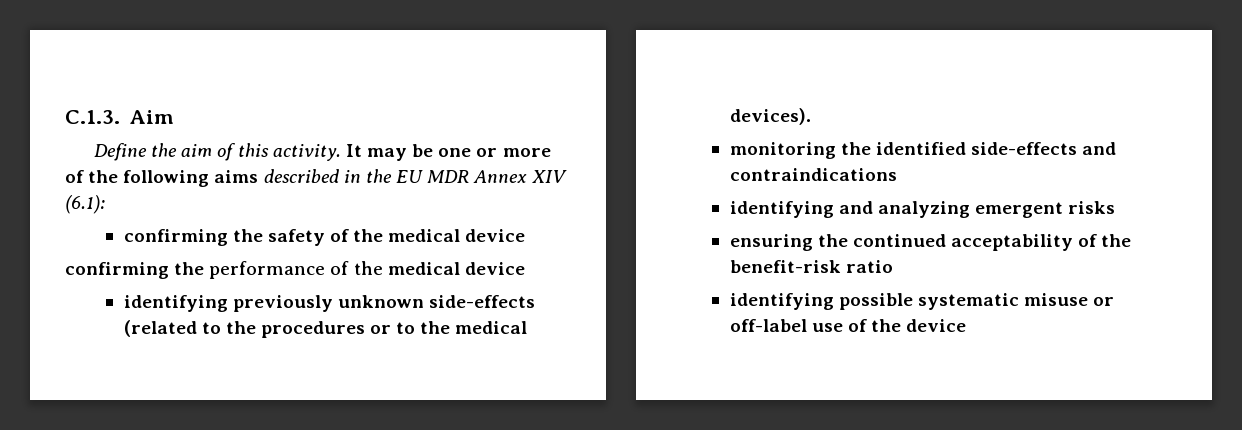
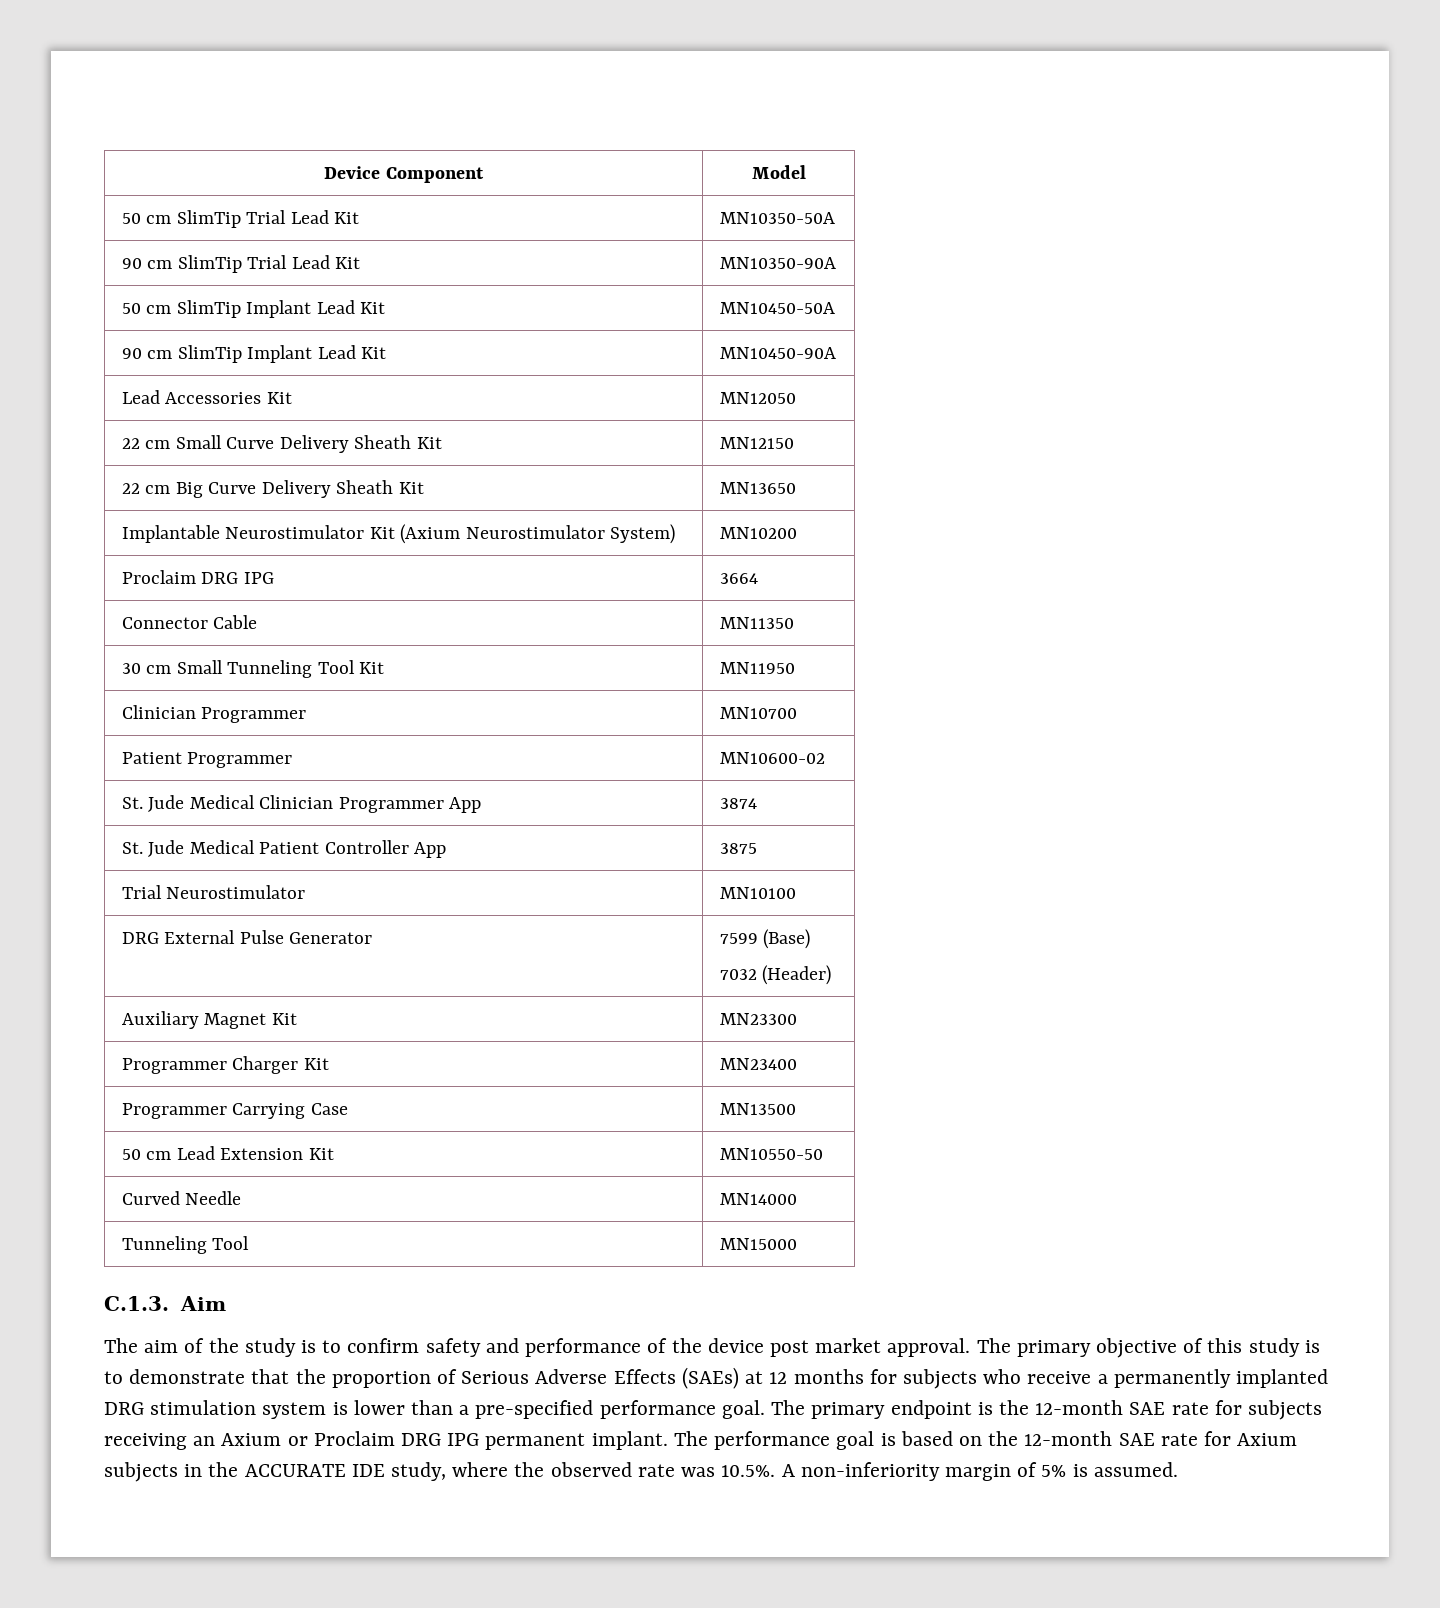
[65,110,174,124] [94,143,551,161] [65,169,568,187] [65,195,105,214] [123,229,526,246] [65,262,205,279] C.1.3. Aim // Define the aim of this activity. It may be one or more of the following aims described in the EU MDR Annex XIV (6.1): // confirming the safety of the medical device // confirming the -> [324,166,484,183] [751,165,806,179] [121,210,360,228] [719,212,835,224] [121,255,361,273] [719,257,836,269] [121,300,386,318] [719,302,835,314] [121,345,387,363] [719,347,836,359] [121,390,292,404] [719,392,796,404] [121,435,442,453] [719,437,794,449] [121,480,424,498] [719,482,796,494] [121,524,676,544] [719,527,797,539] [121,570,274,584] [719,573,758,584] [121,615,258,629] [719,617,794,629] [121,660,385,678] [719,662,795,674] [121,705,307,723] [719,707,797,719] [121,752,293,768] [719,752,825,764] [121,795,482,813] [719,798,757,809] [121,840,447,858] [719,843,757,854] [121,885,306,899] [719,887,796,899] [121,930,373,944] [719,929,811,949] [719,965,832,985] [121,1011,297,1029] [719,1013,797,1025] [121,1056,329,1074] [719,1058,797,1070] [121,1103,348,1119] [719,1103,796,1115] [121,1146,334,1160] [719,1148,823,1160] [121,1191,242,1205] [719,1193,797,1205] [121,1236,250,1254] [719,1238,797,1250] [104,1296,226,1311] [104,1338,519,1357] Device Component | Model // 50 cm SlimTip Trial Lead Kit | MN10350-50A // 90 cm SlimTip Trial Lead Kit | MN10350-90A // 50 cm SlimTip Implant Lead Kit | MN10450-50A // 90 cm SlimTip Implant Lead Kit | MN10450-90A // Lead Accessories Kit | MN12050 // 22 cm Small Curve Delivery Sheath Kit | MN12150 // 22 cm Big Curve Delivery Sheath Kit | MN13650 // Implantable Neurostimulator Kit (Axium Neurostimulator System) | MN10200 // Proclaim DRG IPG | 3664 // Connector Cable | MN11350 // 30 cm Small Tunneling Tool Kit | MN11950 // Clinician Programmer | MN10700 // Patient Programmer | MN10600-02 // St. Jude Medical Clinician Programmer App | 3874 // St. Jude Medical Patient Controller App | 3875 // Trial Neurostimulator | MN10100 // DRG External Pulse Generator | 7599 (Base) // 7032 (Header) // Auxiliary Magnet Kit | MN23300 // Programmer Charger Kit | MN23400 // Programmer Carrying Case | MN13500 // 50 cm Lead Extension Kit | MN10550-50 // Curved Needle | MN14000 // Tunneling Tool | MN15000 // C.1.3. Aim // The aim of the study is to confirm safety and
[387,262,525,275] [123,295,535,312] [123,320,528,338] [729,108,811,125] [729,142,1117,159] [729,168,897,181] [729,201,1116,218] [729,234,1132,251] [729,260,893,273] [729,293,1115,310] [729,319,967,332] medical device // identifying previously unknown side-effects (related to the procedures or to the medical devices). // monitoring the identified side-effects and contraindications // identifying and analyzing emergent risks // ensuring the continued acceptability of the benefit-risk ratio // identifying possible systematic misuse or off-label use of the device -> [707,1338,1320,1358] [104,1367,1328,1389] [104,1400,1322,1420] [104,1431,1298,1450] [104,1462,1178,1482] device post market approval. The primary objective of this study is to demonstrate that the proportion of Serious Adverse Effects (SAEs) at 12 months for subjects who receive a permanently implanted DRG stimulation system is lower than a pre-specified performance goal. The primary endpoint is the 12-month SAE rate for subjects receiving an Axium or Proclaim DRG IPG permanent implant. The performance goal is based on the 12-month SAE rate for Axium subjects in the ACCURATE IDE study, where the observed rate was 10.5%. A non-inferiority margin of 5% is assumed.

